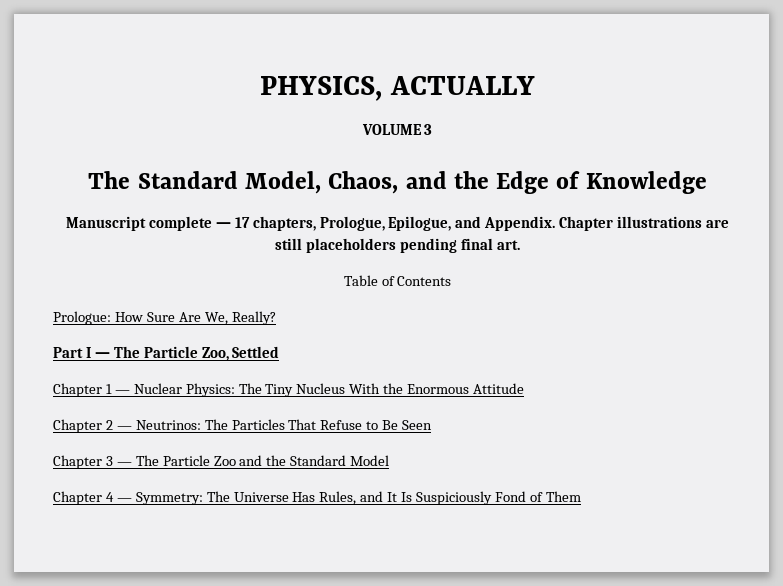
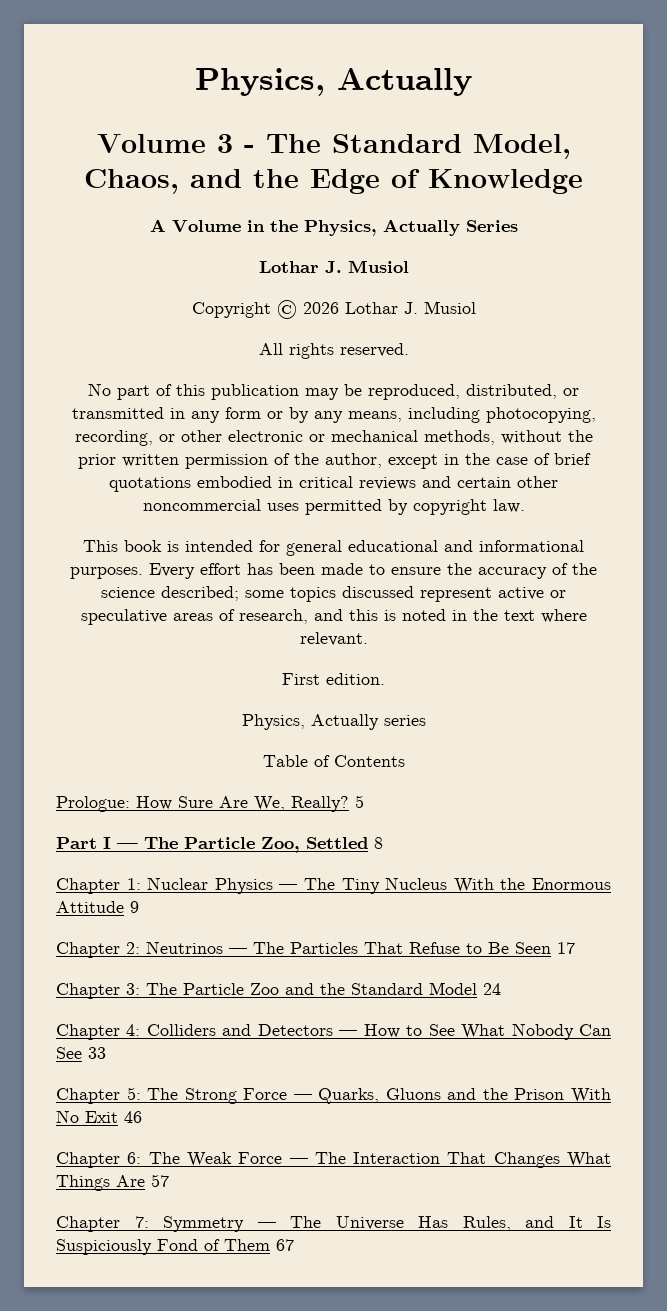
[260,76,535,101] [361,124,433,135] PHYSICS, ACTUALLY // VOLUME 3 // -> [195,68,472,96] [96,134,255,153] Physics, Actually // Volume 3 -
[65,216,730,231] [275,238,520,253] Manuscript complete — 17 chapters, Prologue, Epilogue, and Appendix. Chapter illustrations are still placeholders pending final art. -> [149,219,518,236] [258,260,409,273] [191,300,476,319] [258,343,409,359] [88,383,579,400] [71,407,596,423] [74,430,593,446] [78,453,591,469] [109,476,558,492] [142,499,525,515] [83,540,584,556] [70,563,597,579] [101,586,566,602] [80,609,587,625] [299,632,368,646] [282,673,385,685] [241,714,426,730] A Volume in the Physics, Actually Series // Lothar J. Musiol // Copyright © 2026 Lothar J. Musiol // All rights reserved. // No part of this publication may be reproduced, distributed, or transmitted in any form or by any means, including photocopying, recording, or other electronic or mechanical methods, without the prior written permission of the author, except in the case of brief quotations embodied in critical reviews and certain other noncommercial uses permitted by copyright law. // This book is intended for general educational and informational purposes. Every effort has been made to ensure the accuracy of the science described; some topics discussed represent active or speculative areas of research, and this is noted in the text where relevant. // First edition. // Physics, Actually series
(276, 318) none -> [355,795,364,808] 5
[53,383,235,397] // Chapter 1 — Nuclear Physics: -> [374,837,383,849] [56,877,298,894] 8 // Chapter 1: Nuclear Physics —
[53,419,201,433] // Chapter 2 — Neutrinos: -> [130,901,139,913] [56,941,247,958] 9 // Chapter 2: Neutrinos —
[53,455,132,469] // Chapter 3 — -> [557,942,575,954] [56,983,140,999] 17 // Chapter 3:
[53,491,203,505] // Chapter 4 — Symmetry: -> [483,983,501,995] [56,1023,611,1040] [56,1047,106,1059] [56,1087,611,1104] [56,1110,142,1123] [56,1152,611,1168] [56,1174,169,1191] [56,1216,276,1232] 24 // Chapter 4: Colliders and Detectors — How to See What Nobody Can See 33 // Chapter 5: The Strong Force — Quarks, Gluons and the Prison With No Exit 46 // Chapter 6: The Weak Force — The Interaction That Changes What Things Are 57 // Chapter 7: Symmetry —
(581, 496) none -> [276,1239,294,1251] 67

